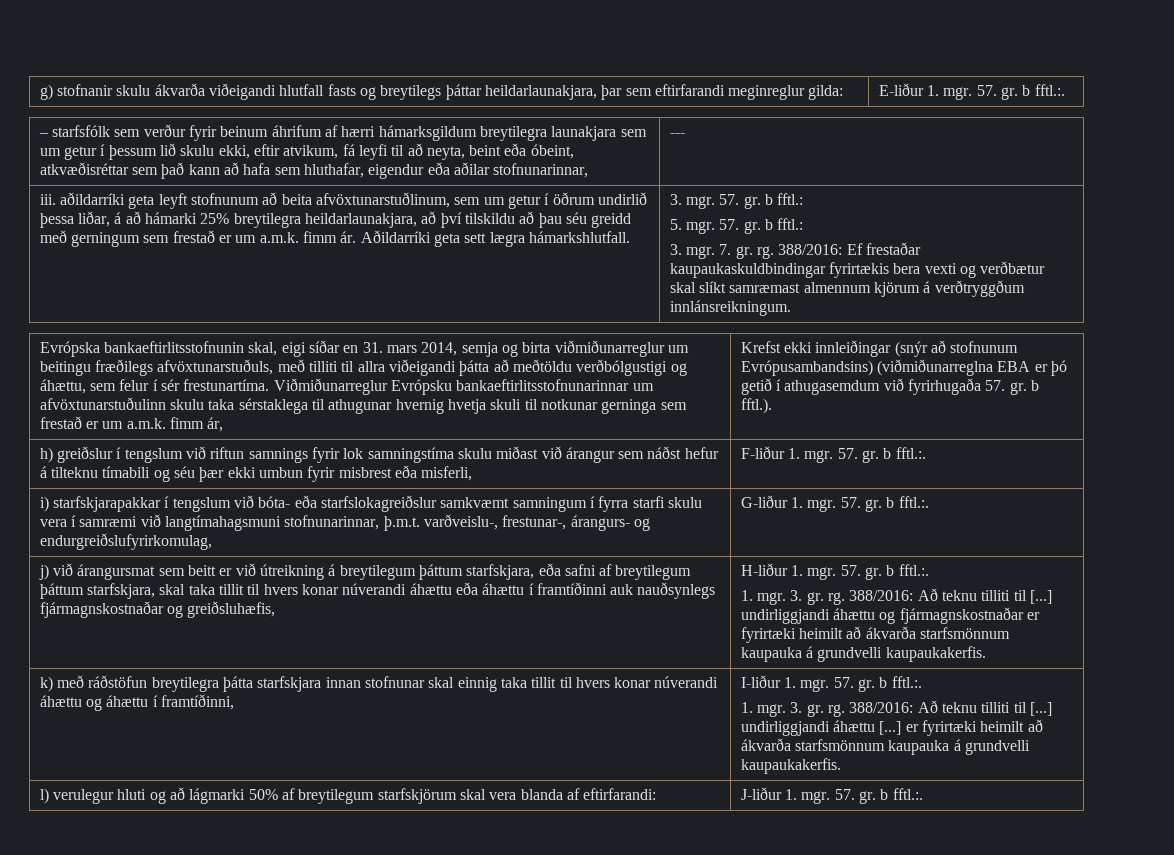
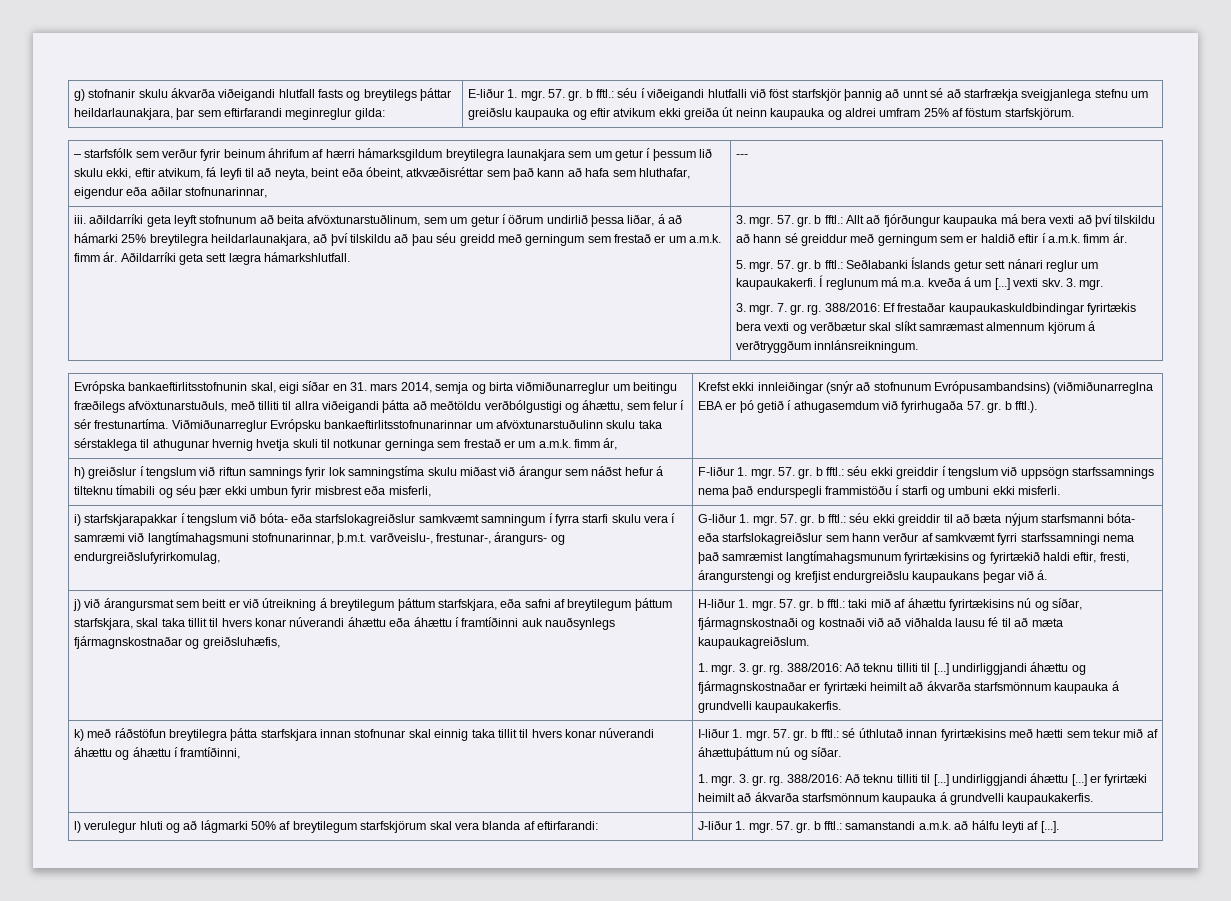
[1034,84,1065,96] fftl.:. -> [596,88,1149,101] [467,107,1074,120] fftl.: séu í viðeigandi hlutfalli við föst starfskjör þannig að unnt sé að starfrækja sveigjanlega stefnu um greiðslu kaupauka og eftir atvikum ekki greiða út neinn kaupauka og aldrei umfram 25% af föstum starfskjörum.
(804, 199) none -> [846,214,1156,227] [735,233,1127,246] Allt að fjórðungur kaupauka má bera vexti að því tilskildu að hann sé greiddur með gerningum sem er haldið eftir í a.m.k. fimm ár.
(804, 224) none -> [846,257,1099,272] [735,275,1104,290] Seðlabanki Íslands getur sett nánari reglur um kaupaukakerfi. Í reglunum má m.a. kveða á um [...] vexti skv. 3. mgr.
[895,447,926,459] fftl.:. -> [826,466,1155,479] [697,485,1061,498] fftl.: séu ekki greiddir í tengslum við uppsögn starfssamnings nema það endurspegli frammistöðu í starfi og umbuni ekki misferli.
[898,496,929,508] fftl.:. -> [828,513,1136,526] [697,532,1135,545] [697,551,1129,564] [697,570,1048,583] fftl.: séu ekki greiddir til að bæta nýjum starfsmanni bóta- eða starfslokagreiðslur sem hann verður af samkvæmt fyrri starfssamningi nema það samræmist langtímahagsmunum fyrirtækisins og fyrirtækið haldi eftir, fresti, árangurstengi og krefjist endurgreiðslu kaupaukans þegar við á.
[898,564,929,576] fftl.:. -> [827,598,1083,611] [697,617,1063,630] [697,636,809,649] fftl.: taki mið af áhættu fyrirtækisins nú og síðar, fjármagnskostnaði og kostnaði við að viðhalda lausu fé til að mæta kaupaukagreiðslum.
[891,676,922,688] fftl.:. -> [821,728,1158,741] [697,747,841,760] fftl.: sé úthlutað innan fyrirtækisins með hætti sem tekur mið af áhættuþáttum nú og síðar.
[892,788,923,800] fftl.:. -> [824,820,1059,833] fftl.: samanstandi a.m.k. að hálfu leyti af [...].

